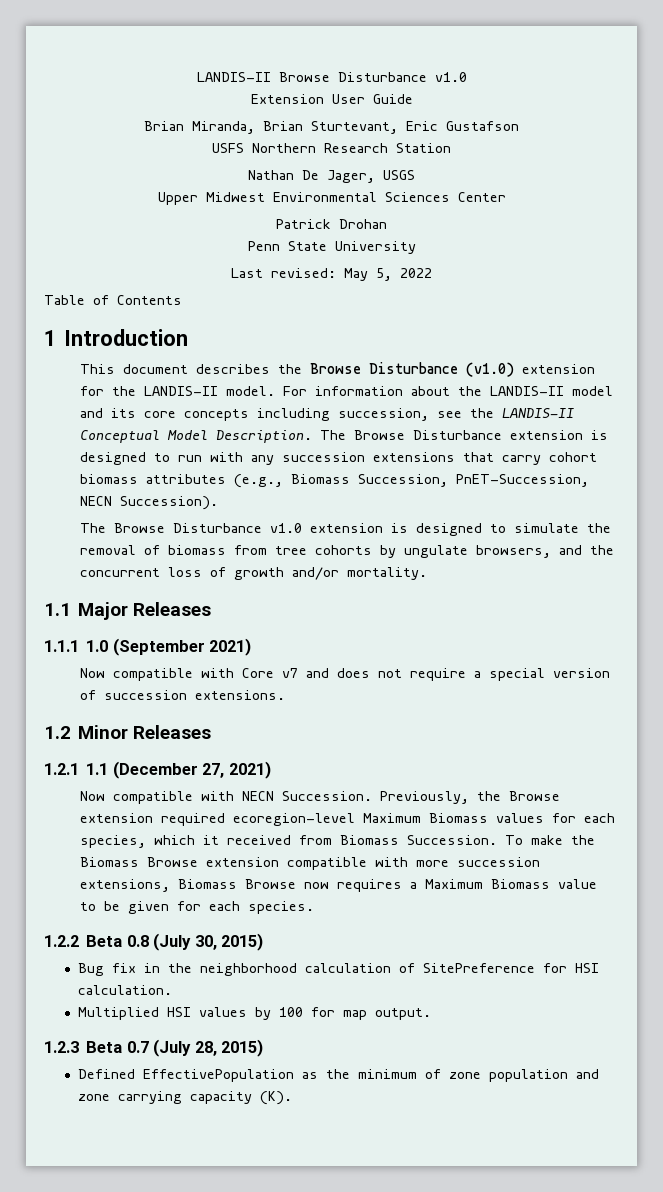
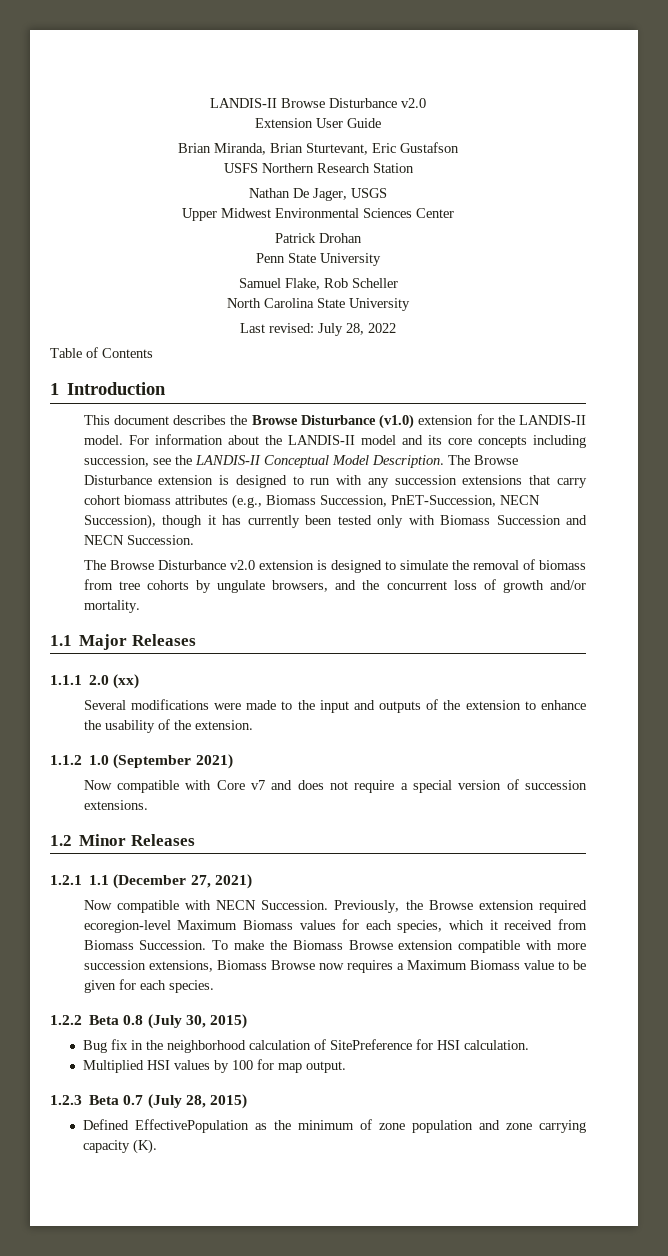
[434,72,467,82] v1.0 -> [401,98,426,108] v2.0
(416, 247) none -> [238,278,398,290] [227,298,410,311] // Samuel Flake, Rob Scheller // North Carolina State University
[344,268,392,281] May 5, -> [318,323,364,336] July 28,
[119,496,218,510] [79,523,302,533] Succession). // The Browse Disturbance v1.0 -> [83,514,588,529] [83,535,194,545] [83,560,255,570] Succession), though it has currently been tested only with Biomass Succession and NECN Succession. // The Browse Disturbance v2.0
(79, 646) none -> [89,674,140,689] [83,699,586,713] [83,719,253,733] [50,755,82,765] 2.0 (xx) // Several modifications were made to the input and outputs of the extension to enhance the usability of the extension. // 1.1.2

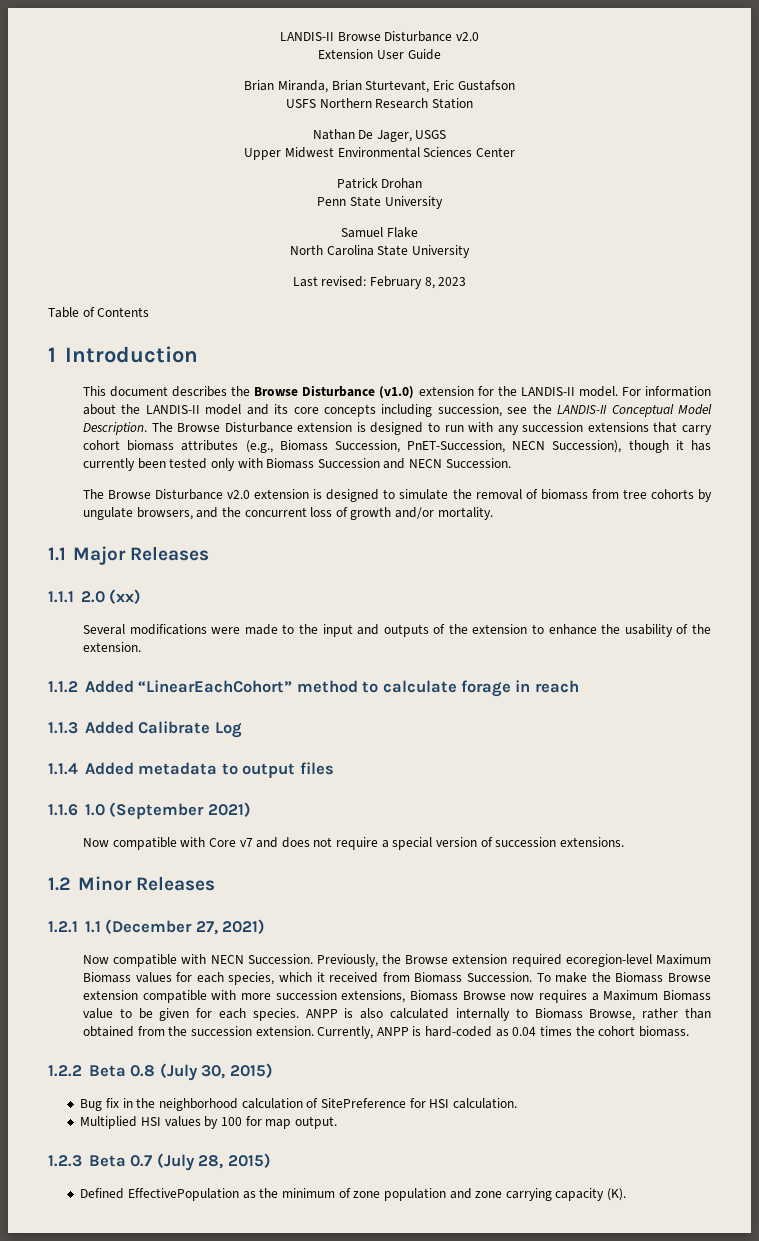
[284,278,398,290] Flake, Rob Scheller -> [386,227,418,238] Flake
[318,323,396,336] July 28, 2022 -> [369,276,467,289] February 8, 2023
(82, 760) none -> [84,680,579,697] [48,721,242,738] [48,762,334,778] [48,804,78,816] Added “LinearEachCohort” method to calculate forage in reach // 1.1.3 Added Calibrate Log // 1.1.4 Added metadata to output files // 1.1.6
(214, 986) none -> [305,1008,711,1021] [82,1026,690,1039] ANPP is also calculated internally to Biomass Browse, rather than obtained from the succession extension. Currently, ANPP is hard-coded as 0.04 times the cohort biomass.

